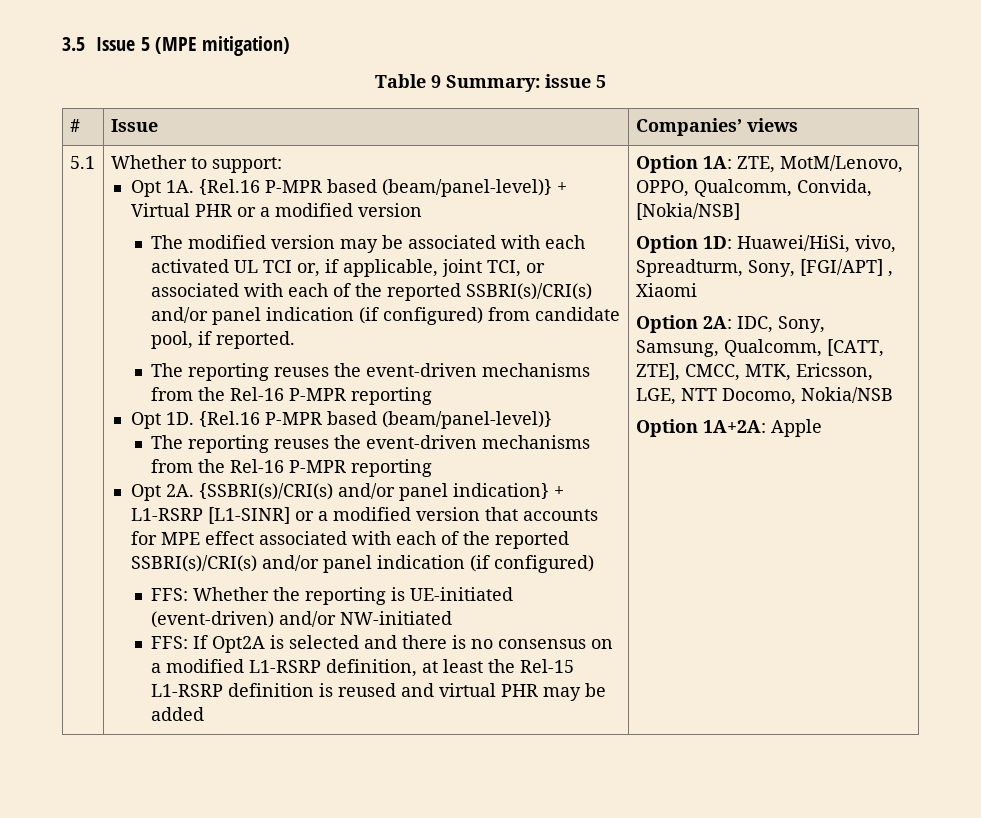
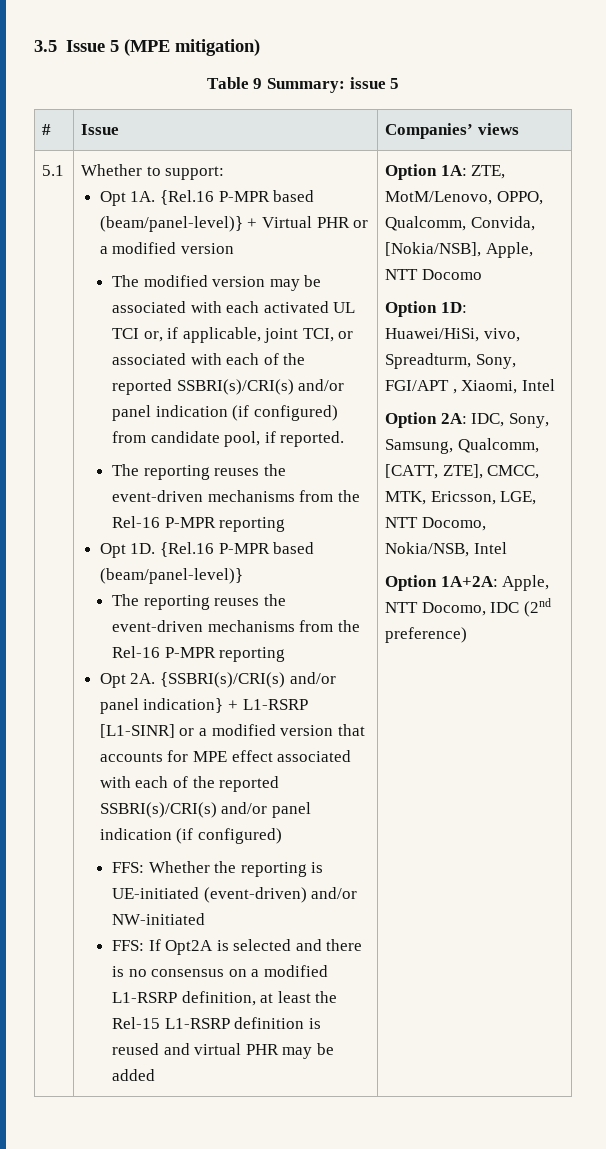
[635,203,740,220] [Nokia/NSB] -> [385,242,533,258] [385,269,482,280] [Nokia/NSB], Apple, NTT Docomo
[799,259,893,277] [635,283,697,297] [FGI/APT] , Xiaomi -> [385,379,555,394] FGI/APT , Xiaomi, Intel
[800,387,893,403] Nokia/NSB -> [385,542,507,557] Nokia/NSB, Intel
[770,419,822,437] Apple -> [502,575,550,591] [385,598,551,617] [385,627,468,643] Apple, NTT Docomo, IDC (2nd preference)

